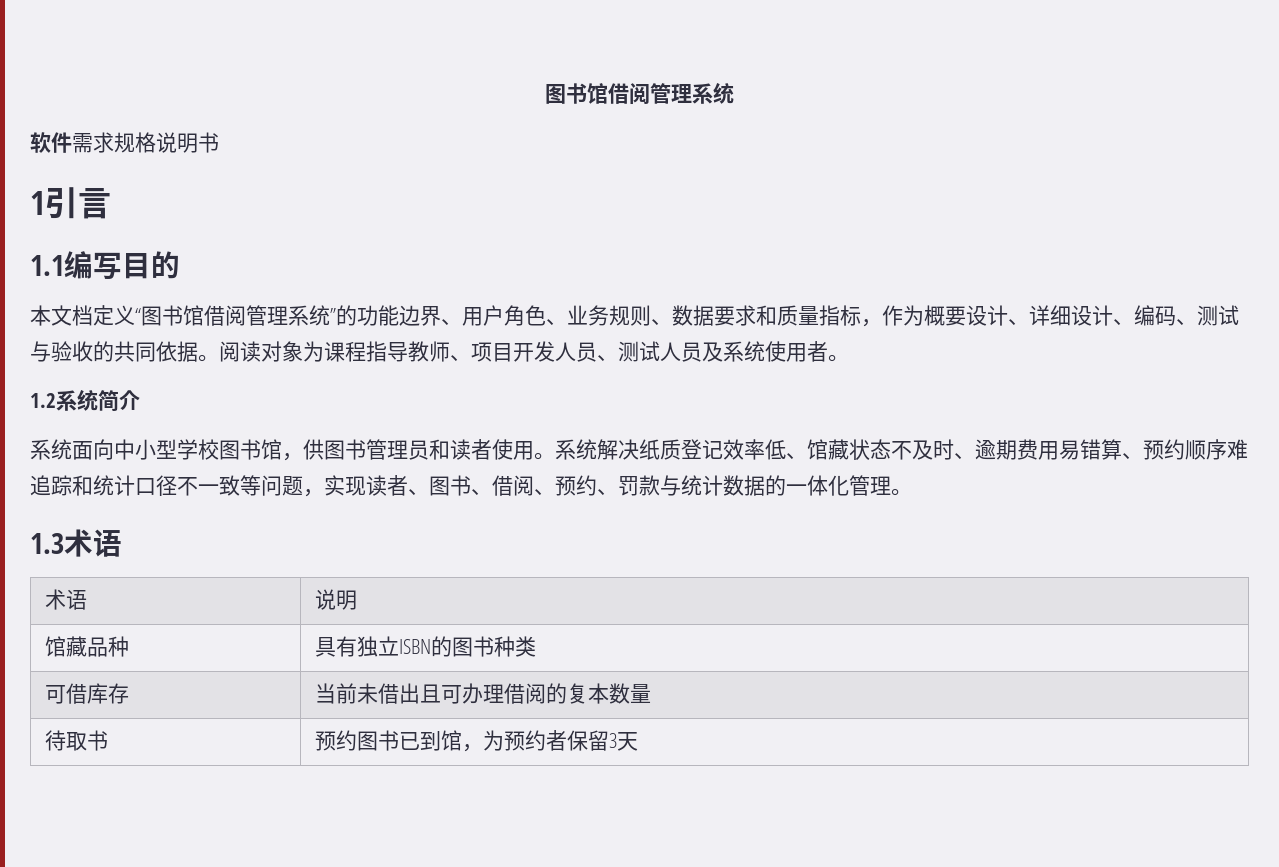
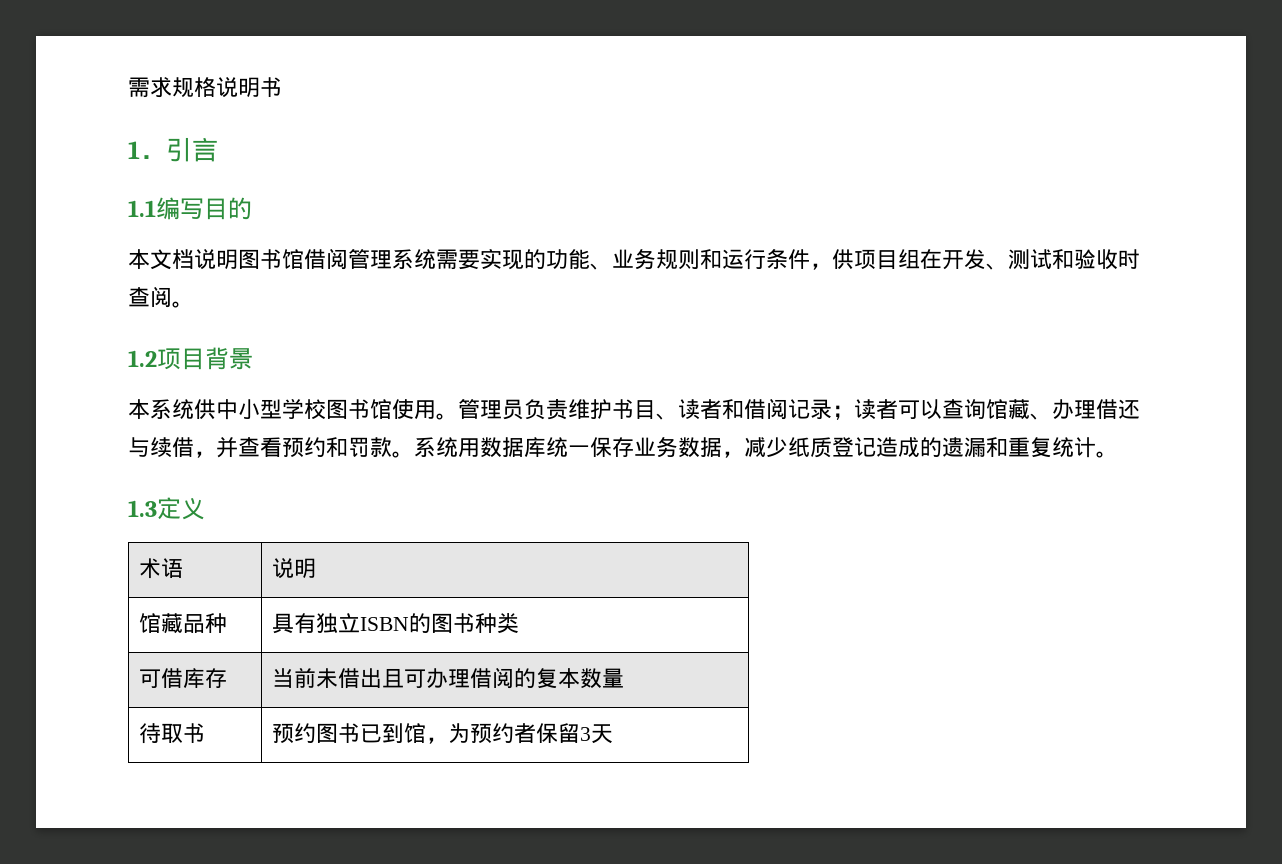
[545,82,734,105] [30,132,72,153] 图书馆借阅管理系统 // 软件 -> (128, 87) none
(45, 203) none -> [140,155,166,159] ．
[93,305,1239,327] [30,341,849,362] [30,389,140,412] [30,439,1248,461] [30,475,891,497] 定义“图书馆借阅管理系统”的功能边界、用户角色、业务规则、数据要求和质量指标，作为概要设计、详细设计、编码、测试与验收的共同依据。阅读对象为课程指导教师、项目开发人员、测试人员及系统使用者。 // 1.2系统简介 // 系统面向中小型学校图书馆，供图书管理员和读者使用。系统解决纸质登记效率低、馆藏状态不及时、逾期费用易错算、预约顺序难追踪和统计口径不一致等问题，实现读者、图书、借阅、预约、罚款与统计数据的一体化管理 -> [194,248,1140,270] [128,286,194,308] [128,347,253,370] [128,398,1140,420] [128,437,1096,458] 说明图书馆借阅管理系统需要实现的功能、业务规则和运行条件，供项目组在开发、测试和验收时查阅。 // 1.2项目背景 // 本系统供中小型学校图书馆使用。管理员负责维护书目、读者和借阅记录；读者可以查询馆藏、办理借还与续借，并查看预约和罚款。系统用数据库统一保存业务数据，减少纸质登记造成的遗漏和重复统计
[64,529,122,557] 术语 -> [157,497,205,520] 定义

